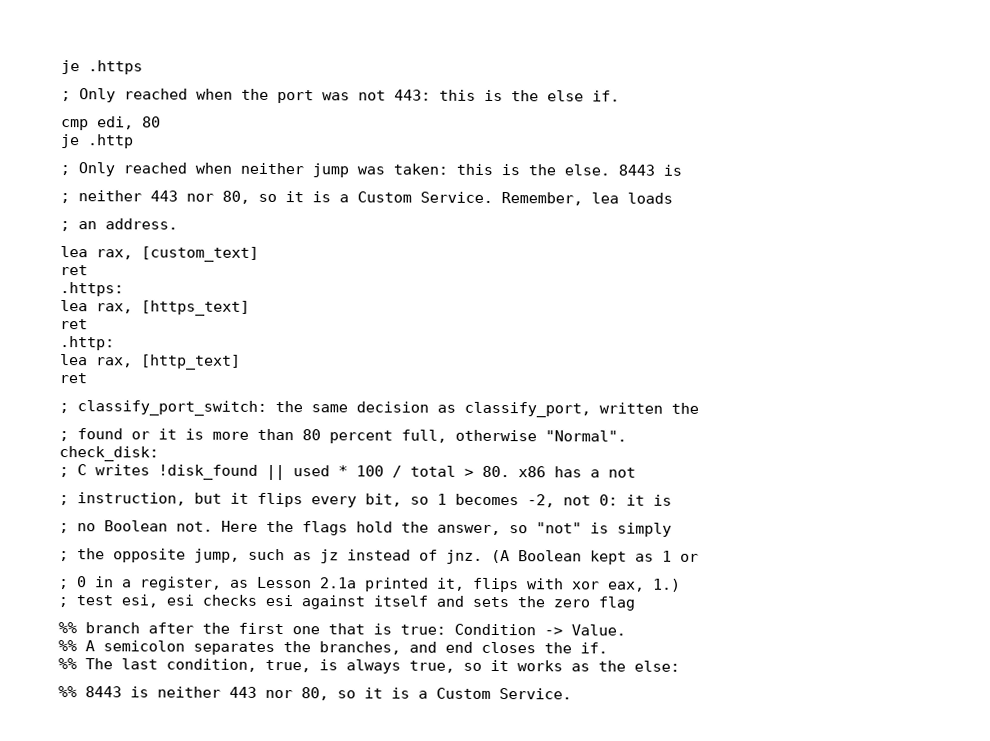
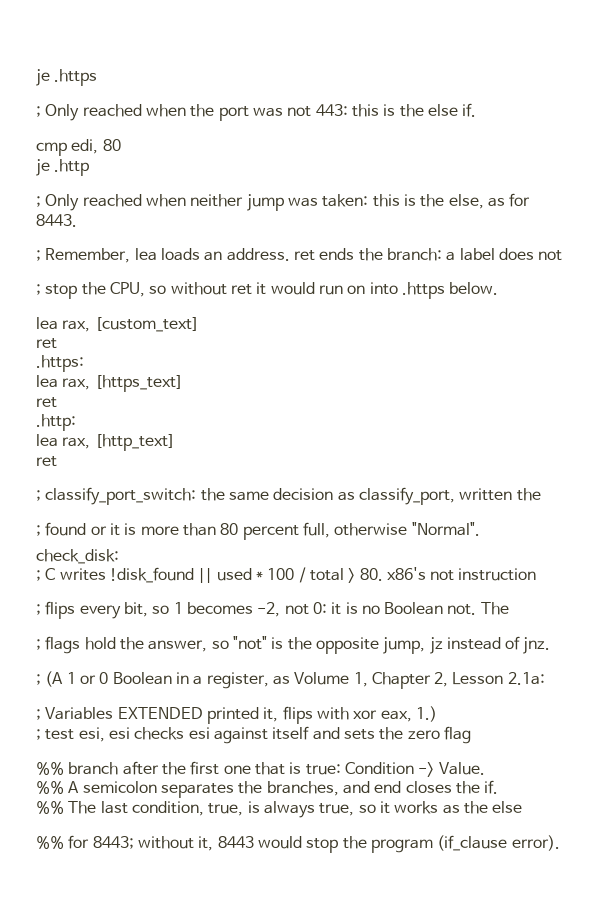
[564,164,682,176] [60,190,673,206] [60,218,178,232] else. 8443 is // ; neither 443 nor 80, so it is a Custom Service. Remember, lea loads // ; an address. -> [448,193,531,209] [36,214,77,227] [36,248,563,263] [36,282,499,299] else, as for 8443. // ; Remember, lea loads an address. ret ends the branch: a label does not // ; stop the CPU, so without ret it would run on into .https below.
[518,466,636,478] [59,492,249,506] x86 has a not // ; instruction, but it -> [386,567,537,581] [36,604,41,615] x86's not instruction // ;
[59,523,69,534] // ; -> (358, 608) none
[221,520,294,533] Here the -> [480,602,509,615] [36,639,41,650] The // ;
[617,522,672,537] [59,551,69,562] simply // ; -> (284, 643) none
[248,548,312,561] such as -> (426, 645) none
[491,549,654,565] (A Boolean kept as -> [36,671,64,687] // ; (A
[59,576,87,590] // ; 0 -> [99,672,172,685] 0 Boolean
[257,576,357,589] Lesson 2.1a -> [294,672,545,689] [36,707,203,720] Volume 1, Chapter 2, Lesson 2.1a: // ; Variables EXTENDED
[634,660,680,672] [58,686,572,701] else: // %% 8443 is neither 443 nor 80, so it is a Custom Service. -> [492,801,523,813] [36,835,560,853] else // %% for 8443; without it, 8443 would stop the program (if_clause error).

